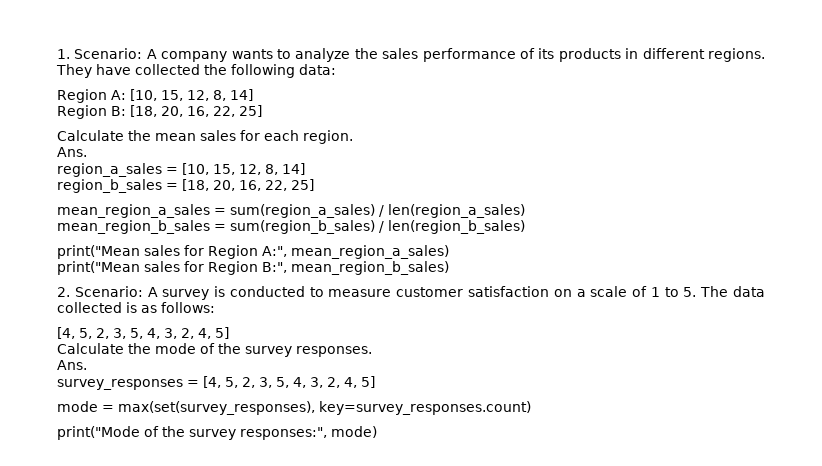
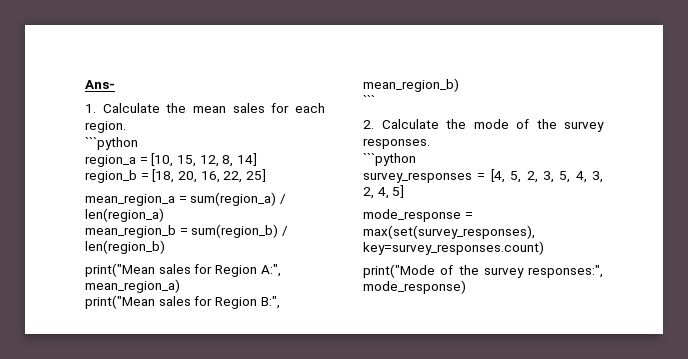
[57,48,765,62] [56,64,336,78] [57,89,253,103] [57,105,262,119] 1. Scenario: A company wants to analyze the sales performance of its products in different regions. They have collected the following data: // Region A: [10, 15, 12, 8, 14] // Region B: [18, 20, 16, 22, 25] // -> [85,80,115,89] [85,104,96,113] Ans- // 1.
[57,147,87,157] [57,163,162,177] Ans. // region_a_sales -> [85,137,138,150] [85,155,136,167] ```python // region_a
[57,179,162,193] region_b_sales -> [85,170,137,183] region_b
[57,204,525,218] [57,220,525,234] mean_region_a_sales = sum(region_a_sales) / len(region_a_sales) // mean_region_b_sales = sum(region_b_sales) / len(region_b_sales) -> [85,192,286,206] [85,208,164,222] [85,224,288,238] [85,240,165,254] mean_region_a = sum(region_a) / len(region_a) // mean_region_b = sum(region_b) / len(region_b)
[291,245,449,259] mean_region_a_sales) -> [85,279,180,293] mean_region_a)
[291,261,449,275] mean_region_b_sales) -> [363,78,459,92] [363,95,375,105] mean_region_b) // ```
[74,286,766,300] [57,302,215,313] [57,327,229,339] Scenario: A survey is conducted to measure customer satisfaction on a scale of 1 to 5. The data collected is as follows: // [4, 5, 2, 3, 5, 4, 3, 2, 4, 5] // -> (374, 124) none
[57,360,87,370] Ans. -> [363,153,416,166] ```python
[57,401,98,412] mode -> [363,209,461,222] mode_response
[331,426,377,438] mode) -> [363,280,466,294] mode_response)

